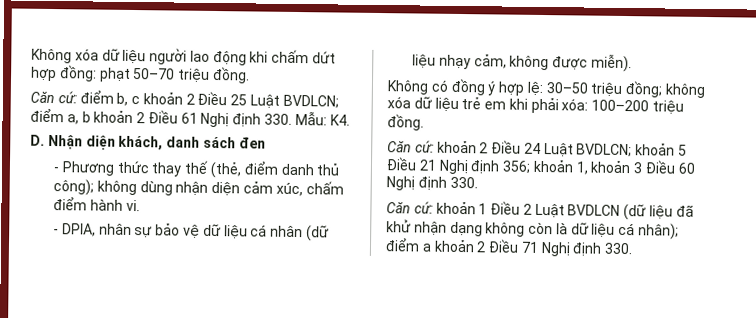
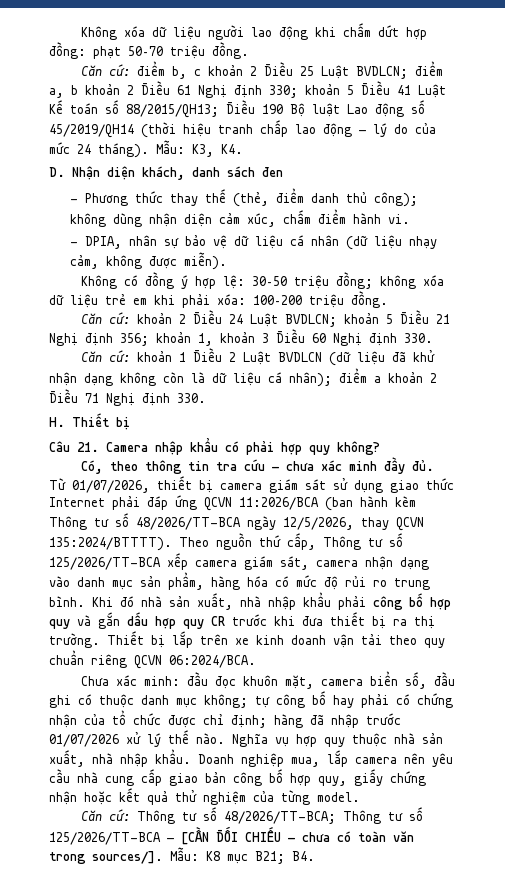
[264,110,327,126] 330. Mẫu: -> [269,81,446,98] [49,100,425,118] [49,120,436,138] [49,140,214,158] 330; khoản 5 Điều 41 Luật Kế toán số 88/2015/QH13; Điều 190 Bộ luật Lao động số 45/2019/QH14 (thời hiệu tranh chấp lao động — lý do của mức 24 tháng). Mẫu: K3,
(634, 248) none -> [49,413,130,430] [49,437,380,455] [80,457,434,474] [49,476,454,493] [49,495,416,511] [49,513,424,531] [49,533,403,551] [49,553,429,570] [49,572,430,590] [49,592,451,610] [49,612,435,629] [49,631,445,648] [49,650,256,669] [80,671,455,689] [49,691,453,708] [49,710,401,728] [49,730,443,747] [49,749,453,767] [49,769,426,786] [49,788,360,805] [80,807,423,824] [49,826,414,845] [49,847,315,864] // H. Thiết bị // Câu 21. Camera nhập khẩu có phải hợp quy không? // Có, theo thông tin tra cứu — chưa xác minh đầy đủ. Từ 01/07/2026, thiết bị camera giám sát sử dụng giao thức Internet phải đáp ứng QCVN 11:2026/BCA (ban hành kèm Thông tư số 48/2026/TT-BCA ngày 12/5/2026, thay QCVN 135:2024/BTTTT). Theo nguồn thứ cấp, Thông tư số 125/2026/TT-BCA xếp camera giám sát, camera nhận dạng vào danh mục sản phẩm, hàng hóa có mức độ rủi ro trung bình. Khi đó nhà sản xuất, nhà nhập khẩu phải công bố hợp quy và gắn dấu hợp quy CR trước khi đưa thiết bị ra thị trường. Thiết bị lắp trên xe kinh doanh vận tải theo quy chuẩn riêng QCVN 06:2024/BCA. // Chưa xác minh: đầu đọc khuôn mặt, camera biển số, đầu ghi có thuộc danh mục không; tự công bố hay phải có chứng nhận của tổ chức được chỉ định; hàng đã nhập trước 01/07/2026 xử lý thế nào. Nghĩa vụ hợp quy thuộc nhà sản xuất, nhà nhập khẩu. Doanh nghiệp mua, lắp camera nên yêu cầu nhà cung cấp giao bản công bố hợp quy, giấy chứng nhận hoặc kết quả thử nghiệm của từng model. // Căn cứ: Thông tư số 48/2026/TT-BCA; Thông tư số 125/2026/TT-BCA — [CẦN ĐỐI CHIẾU — chưa có toàn văn trong sources/]. Mẫu: K8 mục B21; B4.

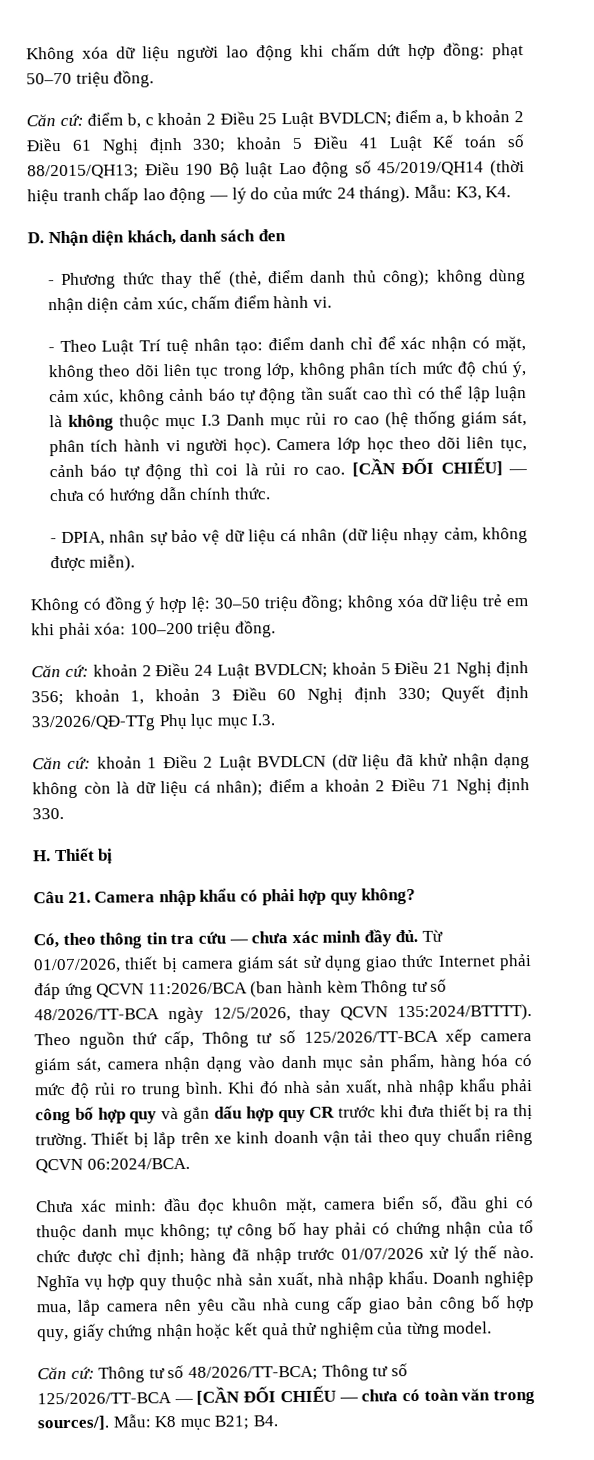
(410, 219) none -> [47,336,526,355] [47,361,526,382] [48,385,527,406] [48,410,528,431] [48,436,527,457] [48,457,528,481] [48,486,271,505] // - Theo Luật Trí tuệ nhân tạo: điểm danh chỉ để xác nhận có mặt, không theo dõi liên tục trong lớp, không phân tích mức độ chú ý, cảm xúc, không cảnh báo tự động tần suất cao thì có thể lập luận là không thuộc mục I.3 Danh mục rủi ro cao (hệ thống giám sát, phân tích hành vi người học). Camera lớp học theo dõi liên tục, cảnh báo tự động thì coi là rủi ro cao. [CẦN ĐỐI CHIẾU] — chưa có hướng dẫn chính thức.
[404,333,433,343] 330. -> [397,685,529,703] [31,713,276,732] 330; Quyết định 33/2026/QĐ-TTg Phụ lục mục I.3.

